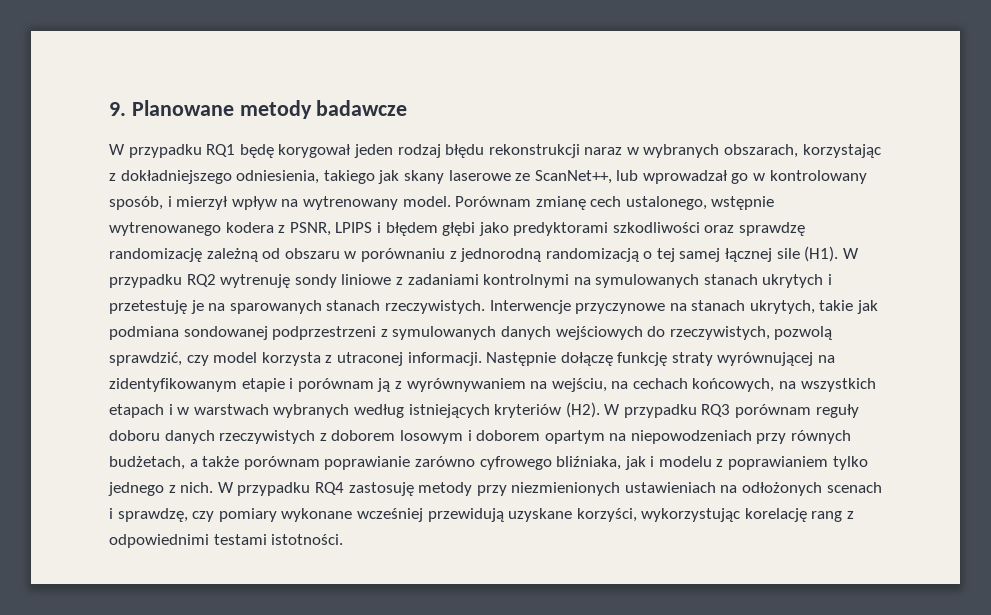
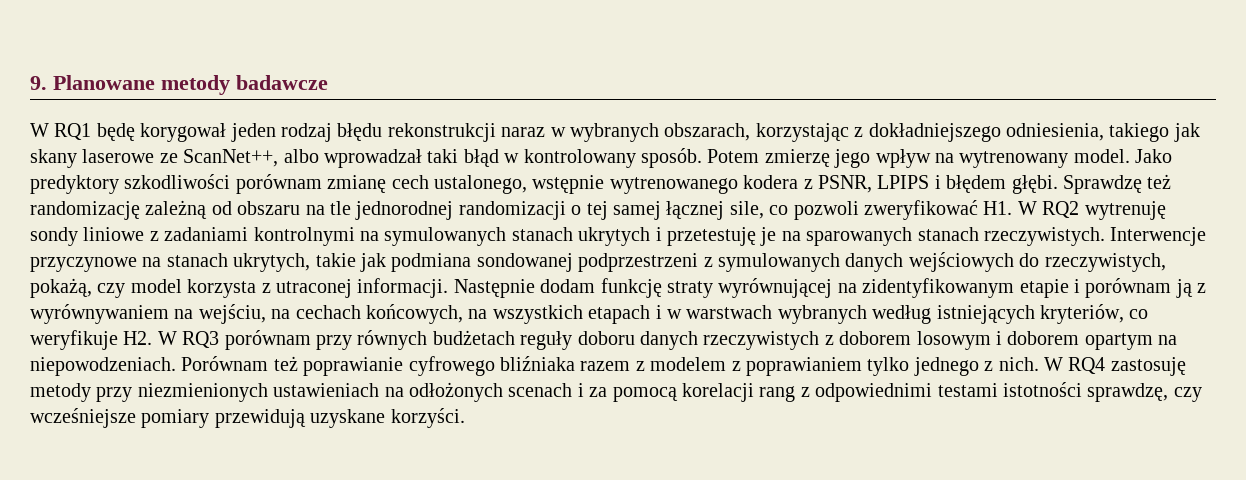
[128,144,202,158] przypadku -> (49, 130) none
[616,170,867,184] [109,196,532,210] lub wprowadzał go w kontrolowany sposób, i mierzył wpływ na wytrenowany model. Porównam -> [283,148,1173,168] [30,174,322,194] albo wprowadzał taki błąd w kontrolowany sposób. Potem zmierzę jego wpływ na wytrenowany model. Jako predyktory szkodliwości porównam
[442,222,806,236] [109,246,859,262] [109,274,182,288] głębi jako predyktorami szkodliwości oraz sprawdzę randomizację zależną od obszaru w porównaniu z jednorodną randomizacją o tej samej łącznej sile (H1). W przypadku -> [1011,174,1172,194] [30,200,1037,220] głębi. Sprawdzę też randomizację zależną od obszaru na tle jednorodnej randomizacji o tej samej łącznej sile, co pozwoli zweryfikować H1. W
[774,326,833,340] [109,352,182,366] pozwolą sprawdzić, -> [30,278,92,298] pokażą,
[560,352,613,366] dołączę -> [540,279,596,293] dodam
[494,402,812,418] kryteriów (H2). W przypadku RQ3 porównam -> [1039,304,1149,324] [30,330,515,350] kryteriów, co weryfikuje H2. W RQ3 porównam przy równych budżetach
[630,430,852,444] [109,456,712,470] niepowodzeniach przy równych budżetach, a także porównam poprawianie zarówno cyfrowego bliźniaka, jak i modelu -> [30,356,727,376] niepowodzeniach. Porównam też poprawianie cyfrowego bliźniaka razem z modelem
[237,482,311,496] przypadku -> (1063, 364) none
[117,508,855,522] [109,534,344,548] sprawdzę, czy pomiary wykonane wcześniej przewidują uzyskane korzyści, wykorzystując korelację rang z odpowiednimi testami istotności. -> [589,382,1202,402] [30,408,465,428] za pomocą korelacji rang z odpowiednimi testami istotności sprawdzę, czy wcześniejsze pomiary przewidują uzyskane korzyści.

